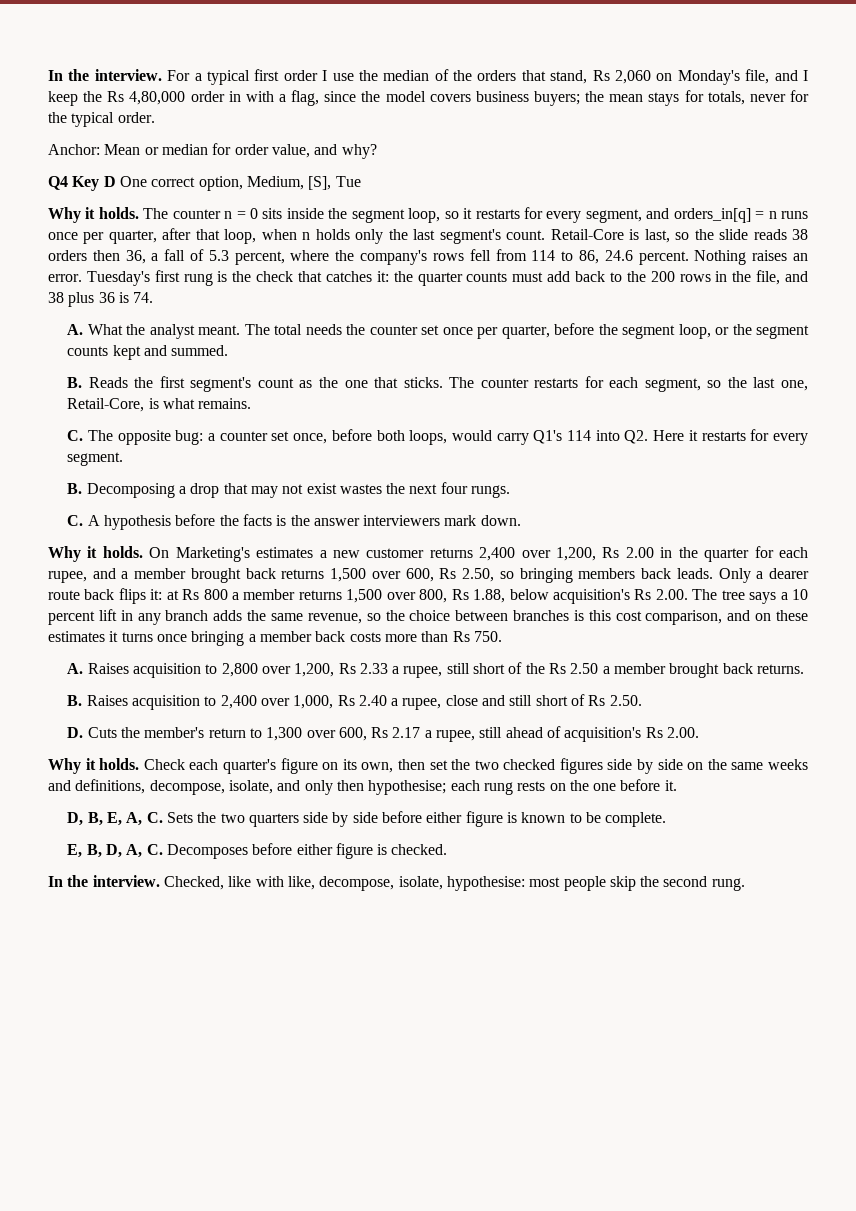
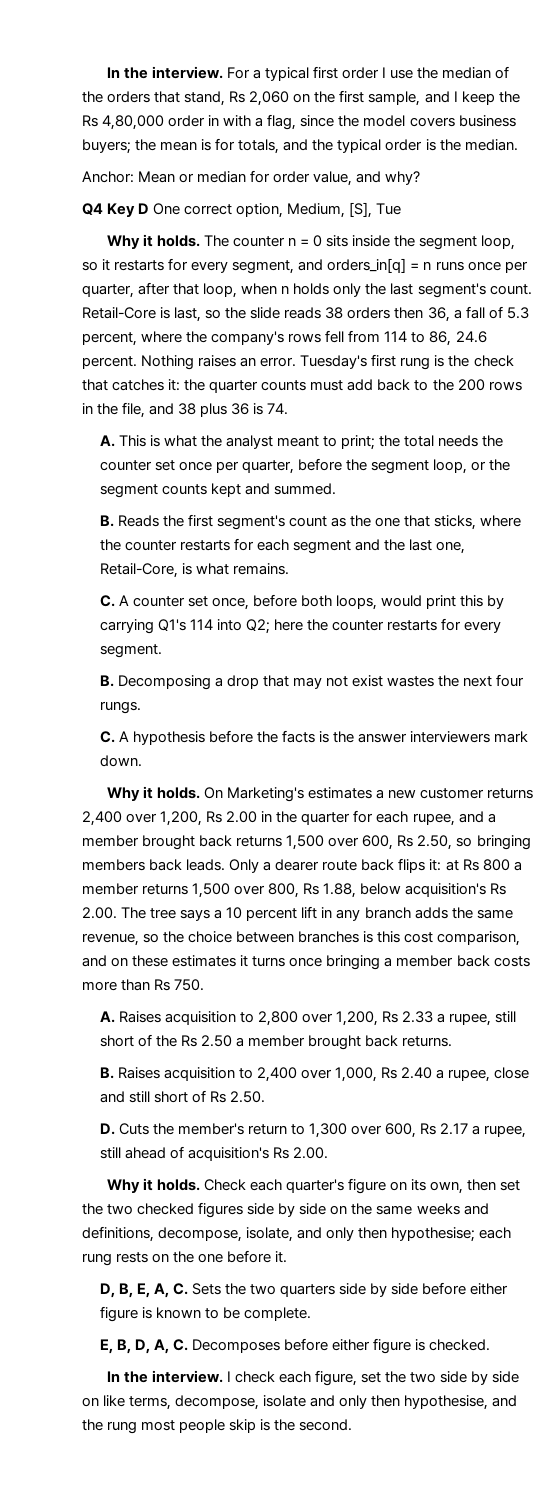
[677,69,770,85] Monday's file, -> [314,90,421,106] the first sample,
[648,92,680,106] stays -> [201,139,212,151] is
[749,90,809,102] [48,112,155,127] never for the typical order. -> [283,139,518,153] and the typical order is the median.
[87,324,270,339] What the analyst meant. The -> [118,435,400,450] This is what the analyst meant to print; the
[403,377,475,388] sticks. The -> [434,515,522,530] [99,539,121,551] sticks, where the
[644,378,722,392] segment, so -> [292,539,380,554] segment and
[87,430,216,445] The opposite bug: a -> [118,595,129,606] A
[496,430,698,445] carry Q1's 114 into Q2. Here it -> [425,595,505,609] [99,619,384,634] print this by carrying Q1's 114 into Q2; here the counter
[163,876,745,891] Checked, like with like, decompose, isolate, hypothesise: most people skip the second rung. -> [227,1370,520,1386] [82,1395,518,1410] [82,1419,353,1434] I check each figure, set the two side by side on like terms, decompose, isolate and only then hypothesise, and the rung most people skip is the second.

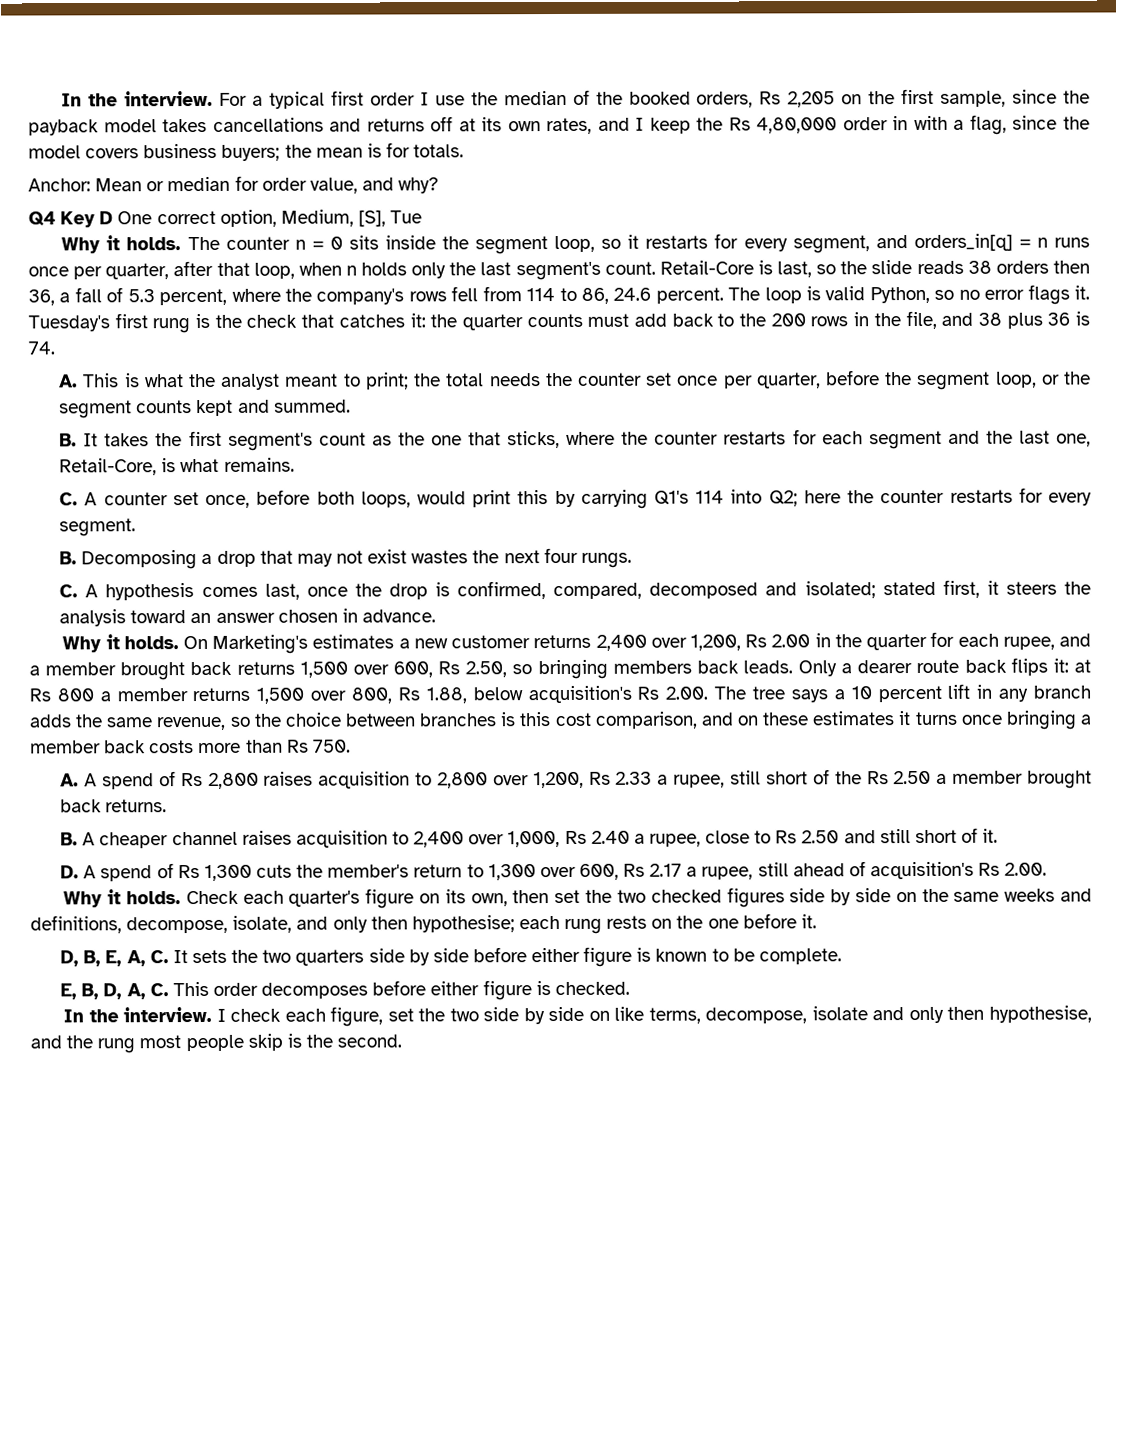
[107,90,421,106] orders that stand, Rs 2,060 on the first sample, -> [628,88,1090,108] [28,116,593,136] booked orders, Rs 2,205 on the first sample, since the payback model takes cancellations and returns off at its own rates,
[238,139,518,154] totals, and the typical order is the median. -> [413,144,465,158] totals.
[141,355,297,370] Nothing raises an error. -> [728,284,1090,305] The loop is valid Python, so no error flags it.
[117,515,159,527] Reads -> [83,433,150,447] It takes
[208,730,529,743] [99,755,142,767] before the facts is the answer interviewers mark down. -> [201,579,1091,600] [59,608,436,627] comes last, once the drop is confirmed, compared, decomposed and isolated; stated first, it steers the analysis toward an answer chosen in advance.
[118,1011,161,1023] Raises -> [84,771,314,790] A spend of Rs 2,800 raises
[117,1067,160,1079] Raises -> [82,830,292,849] A cheaper channel raises
(530, 1073) none -> [754,830,840,844] to Rs 2.50
[209,1091,265,1103] Rs 2.50. -> [982,828,999,843] it.
[118,1123,149,1135] Cuts -> [83,863,292,882] A spend of Rs 1,300 cuts
[191,1283,221,1295] Sets -> [172,949,227,964] It sets
[191,1339,280,1353] Decomposes -> [172,981,369,999] This order decomposes

